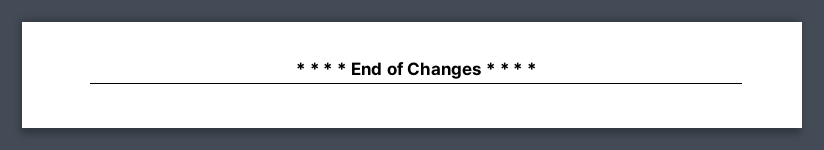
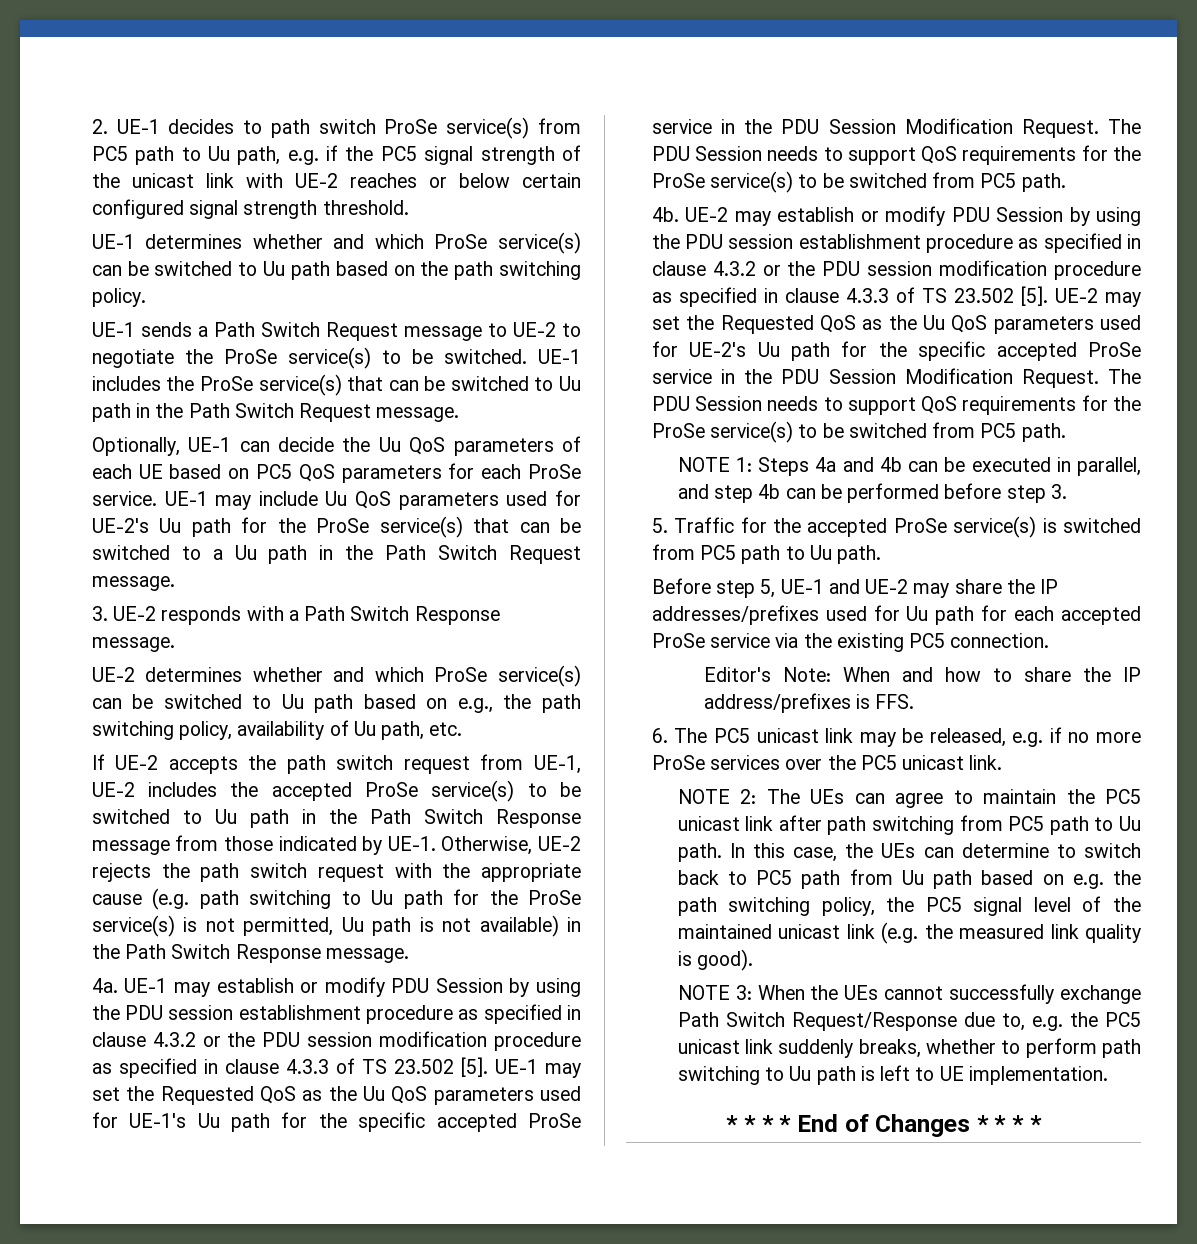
(295, 68) none -> [91,117,581,139] [91,145,581,165] [91,173,581,188] [91,199,409,219] [91,232,582,254] [91,261,581,280] [91,288,146,307] [91,322,582,341] [91,347,581,369] [91,374,581,396] [91,403,460,422] [91,436,581,456] [91,463,581,483] [91,490,581,510] [91,516,582,538] [91,545,581,564] [91,576,175,591] [91,606,500,625] [91,637,175,652] [91,665,582,687] [91,694,581,713] [91,720,463,740] [91,754,581,774] [91,780,581,802] [91,809,581,828] [91,835,581,855] [91,863,581,882] [91,888,582,910] [91,915,582,937] [91,944,409,963] [91,977,581,997] [91,1004,581,1024] [91,1031,581,1051] [91,1057,581,1078] [91,1086,581,1105] [91,1112,581,1132] [651,118,1141,138] [651,145,1141,165] [651,171,1066,193] [651,206,1141,226] [651,233,1141,253] [651,260,1141,280] [651,286,1141,307] [651,315,1141,334] [651,341,1141,361] [651,368,1141,388] [651,395,1141,415] [651,421,1066,443] [677,457,1141,476] [677,483,1067,503] [651,516,1141,538] [651,544,882,564] [651,578,1059,598] [651,605,1141,625] [651,633,1050,652] [703,667,1141,682] [703,693,915,713] [651,727,1141,747] [651,755,1003,770] [677,789,1141,808] [677,815,1141,835] [677,843,1141,862] [677,869,1141,889] [677,896,1141,916] [677,922,1141,944] [677,949,753,971] [677,984,1141,1004] [677,1012,1141,1031] [677,1038,1141,1058] [677,1065,1108,1085] 2. UE-1 decides to path switch ProSe service(s) from PC5 path to Uu path, e.g. if the PC5 signal strength of the unicast link with UE-2 reaches or below certain configured signal strength threshold. // UE-1 determines whether and which ProSe service(s) can be switched to Uu path based on the path switching policy. // UE-1 sends a Path Switch Request message to UE-2 to negotiate the ProSe service(s) to be switched. UE-1 includes the ProSe service(s) that can be switched to Uu path in the Path Switch Request message. // Optionally, UE-1 can decide the Uu QoS parameters of each UE based on PC5 QoS parameters for each ProSe service. UE-1 may include Uu QoS parameters used for UE-2's Uu path for the ProSe service(s) that can be switched to a Uu path in the Path Switch Request message. // 3. UE-2 responds with a Path Switch Response message. // UE-2 determines whether and which ProSe service(s) can be switched to Uu path based on e.g., the path switching policy, availability of Uu path, etc. // If UE-2 accepts the path switch request from UE-1, UE-2 includes the accepted ProSe service(s) to be switched to Uu path in the Path Switch Response message from those indicated by UE-1. Otherwise, UE-2 rejects the path switch request with the appropriate cause (e.g. path switching to Uu path for the ProSe service(s) is not permitted, Uu path is not available) in the Path Switch Response message. // 4a. UE-1 may establish or modify PDU Session by using the PDU session establishment procedure as specified in clause 4.3.2 or the PDU session modification procedure as specified in clause 4.3.3 of TS 23.502 [5]. UE-1 may set the Requested QoS as the Uu QoS parameters used for UE-1's Uu path for the specific accepted ProSe service in the PDU Session Modification Request. The PDU Session needs to support QoS requirements for the ProSe service(s) to be switched from PC5 path. // 4b. UE-2 may establish or modify PDU Session by using the PDU session establishment procedure as specified in clause 4.3.2 or the PDU session modification procedure as specified in clause 4.3.3 of TS 23.502 [5]. UE-2 may set the Requested QoS as the Uu QoS parameters used for UE-2's Uu path for the specific accepted ProSe service in the PDU Session Modification Request. The PDU Session needs to support QoS requirements for the ProSe service(s) to be switched from PC5 path. // NOTE 1: Steps 4a and 4b can be executed in parallel, and step 4b can be performed before step 3. // 5. Traffic for the accepted ProSe service(s) is switched from PC5 path to Uu path. // Before step 5, UE-1 and UE-2 may share the IP addresses/prefixes used for Uu path for each accepted ProSe service via the existing PC5 connection. // Editor's Note: When and how to share the IP address/prefixes is FFS. // 6. The PC5 unicast link may be released, e.g. if no more ProSe services over the PC5 unicast link. // NOTE 2: The UEs can agree to maintain the PC5 unicast link after path switching from PC5 path to Uu path. In this case, the UEs can determine to switch back to PC5 path from Uu path based on e.g. the path switching policy, the PC5 signal level of the maintained unicast link (e.g. the measured link quality is good). // NOTE 3: When the UEs cannot successfully exchange Path Switch Request/Response due to, e.g. the PC5 unicast link suddenly breaks, whether to perform path switching to Uu path is left to UE implementation. //

